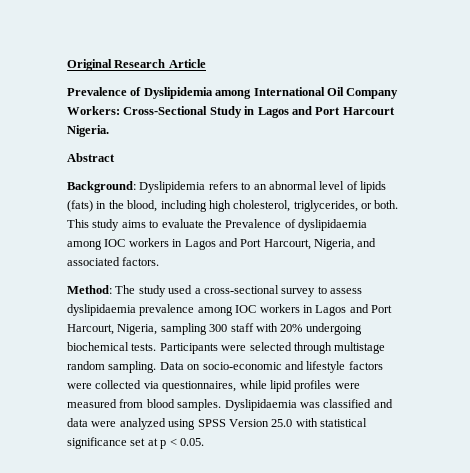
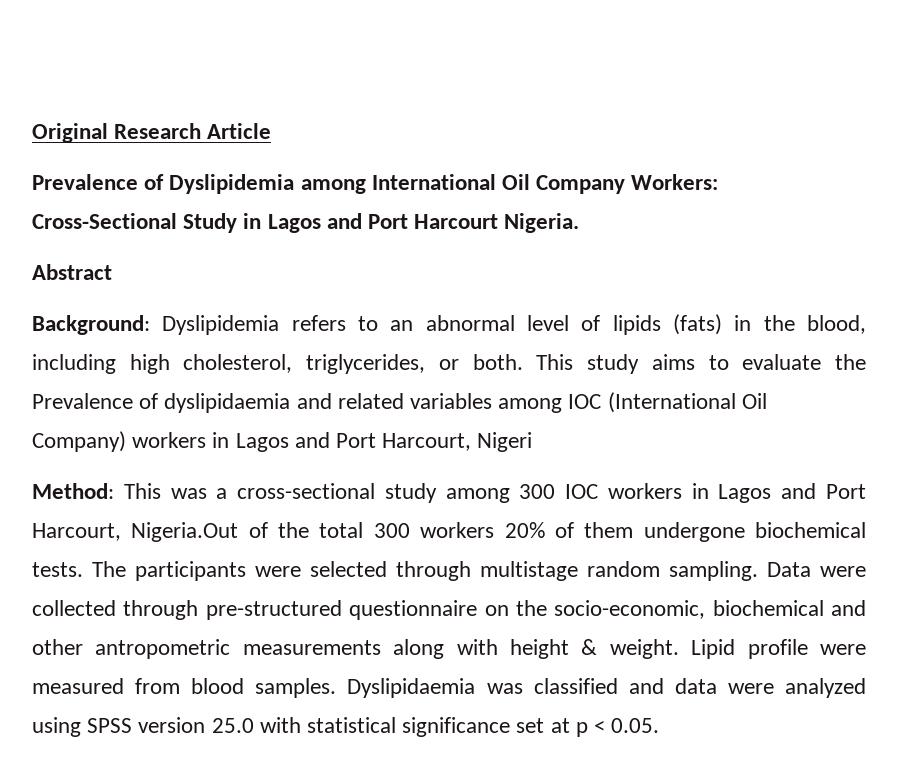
[67,238,377,250] [67,257,160,266] [67,285,362,297] [67,304,392,316] [67,323,362,335] [67,342,218,354] among IOC workers in Lagos and Port Harcourt, Nigeria, and associated factors. // Method: The study used a cross-sectional survey to assess dyslipidaemia prevalence among IOC workers in Lagos and Port Harcourt, Nigeria, sampling 300 staff with 20% undergoing biochemical tests. Participants -> [296,392,767,413] [32,431,533,452] [32,483,866,503] [32,522,867,542] [32,561,246,581] and related variables among IOC (International Oil Company) workers in Lagos and Port Harcourt, Nigeri // Method: This was a cross-sectional study among 300 IOC workers in Lagos and Port Harcourt, Nigeria.Out of the total 300 workers 20% of them undergone biochemical tests. The participants
[187,361,383,373] [67,380,332,392] on socio-economic and lifestyle factors were collected via questionnaires, while lipid profiles -> [820,566,866,577] [32,600,866,620] [32,639,808,659] were collected through pre-structured questionnaire on the socio-economic, biochemical and other antropometric measurements along with height & weight. Lipid profile
[228,419,269,427] Version -> [138,717,206,733] version

